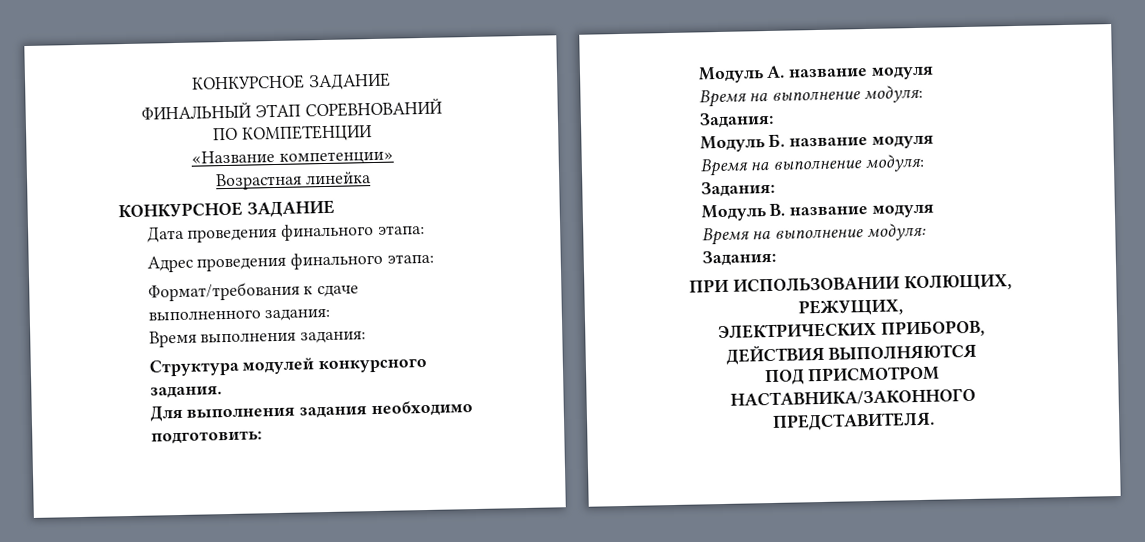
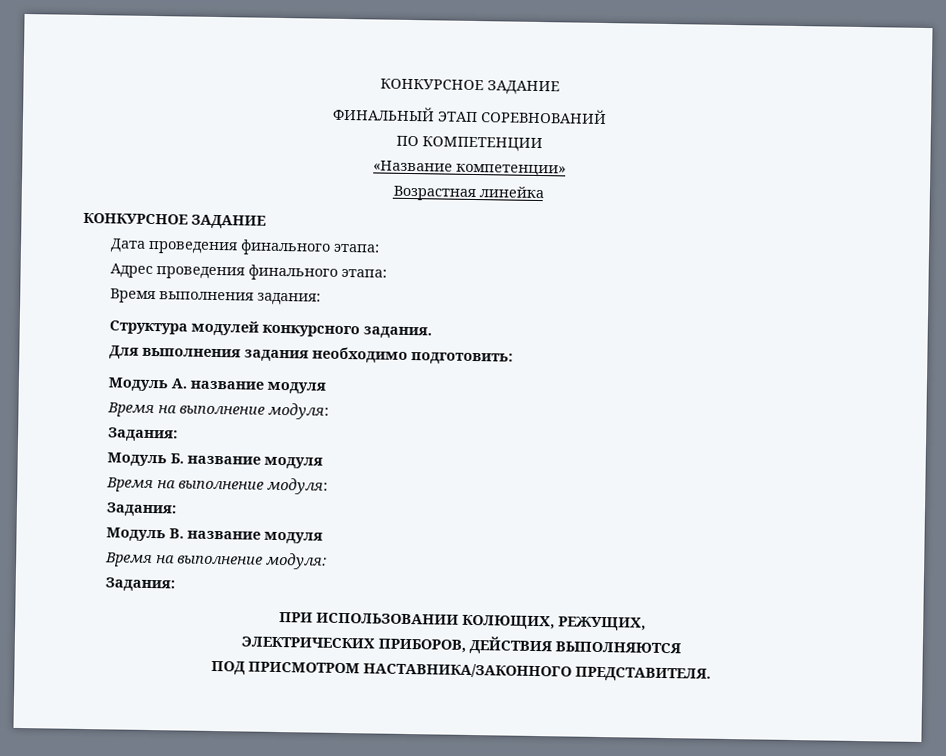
[147,281,360,302] [147,307,331,322] // Формат/требования к сдаче выполненного задания: -> (388, 273) none

